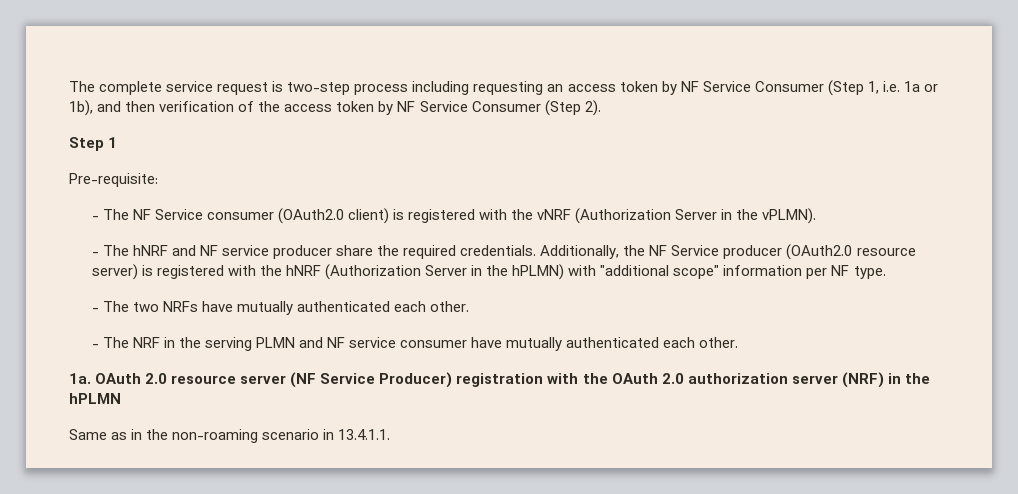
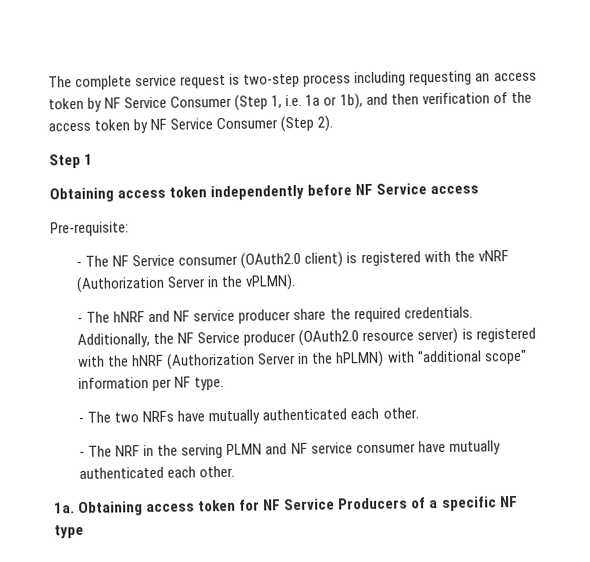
(118, 142) none -> [49,183,480,203] // Obtaining access token independently before NF Service access
[95,372,930,388] [69,393,121,404] [69,429,391,443] OAuth 2.0 resource server (NF Service Producer) registration with the OAuth 2.0 authorization server (NRF) in the hPLMN // Same as in the non-roaming scenario in 13.4.1.1. -> [78,495,518,517] [54,524,84,539] Obtaining access token for NF Service Producers of a specific NF type

